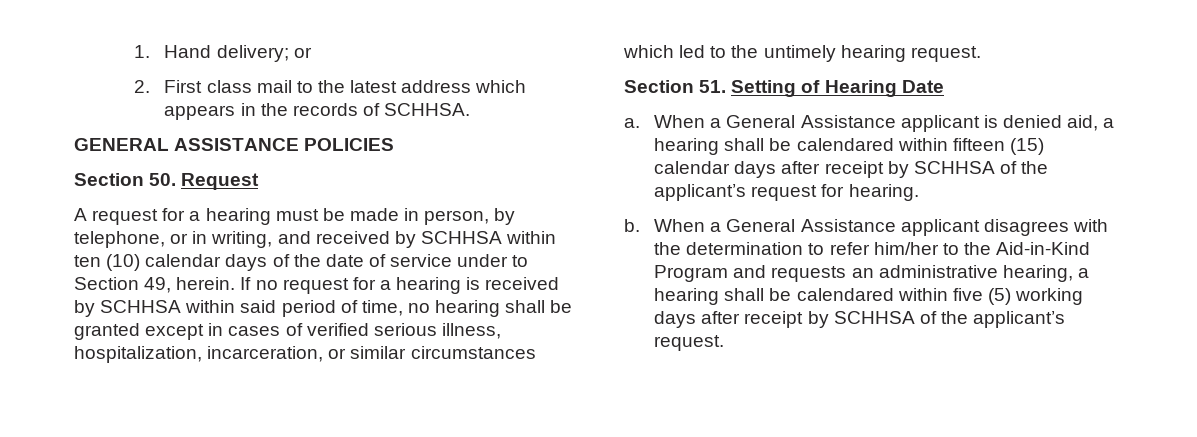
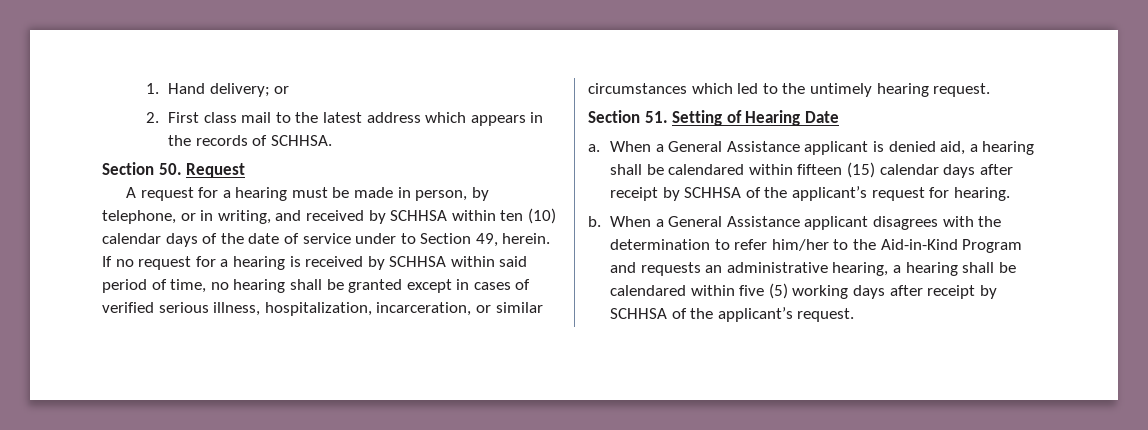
[74,138,395,151] // GENERAL ASSISTANCE POLICIES -> (332, 140) none

